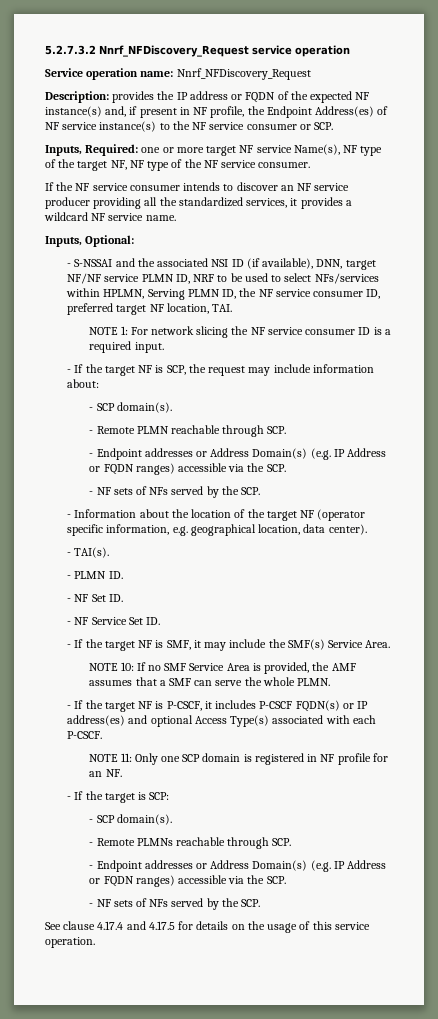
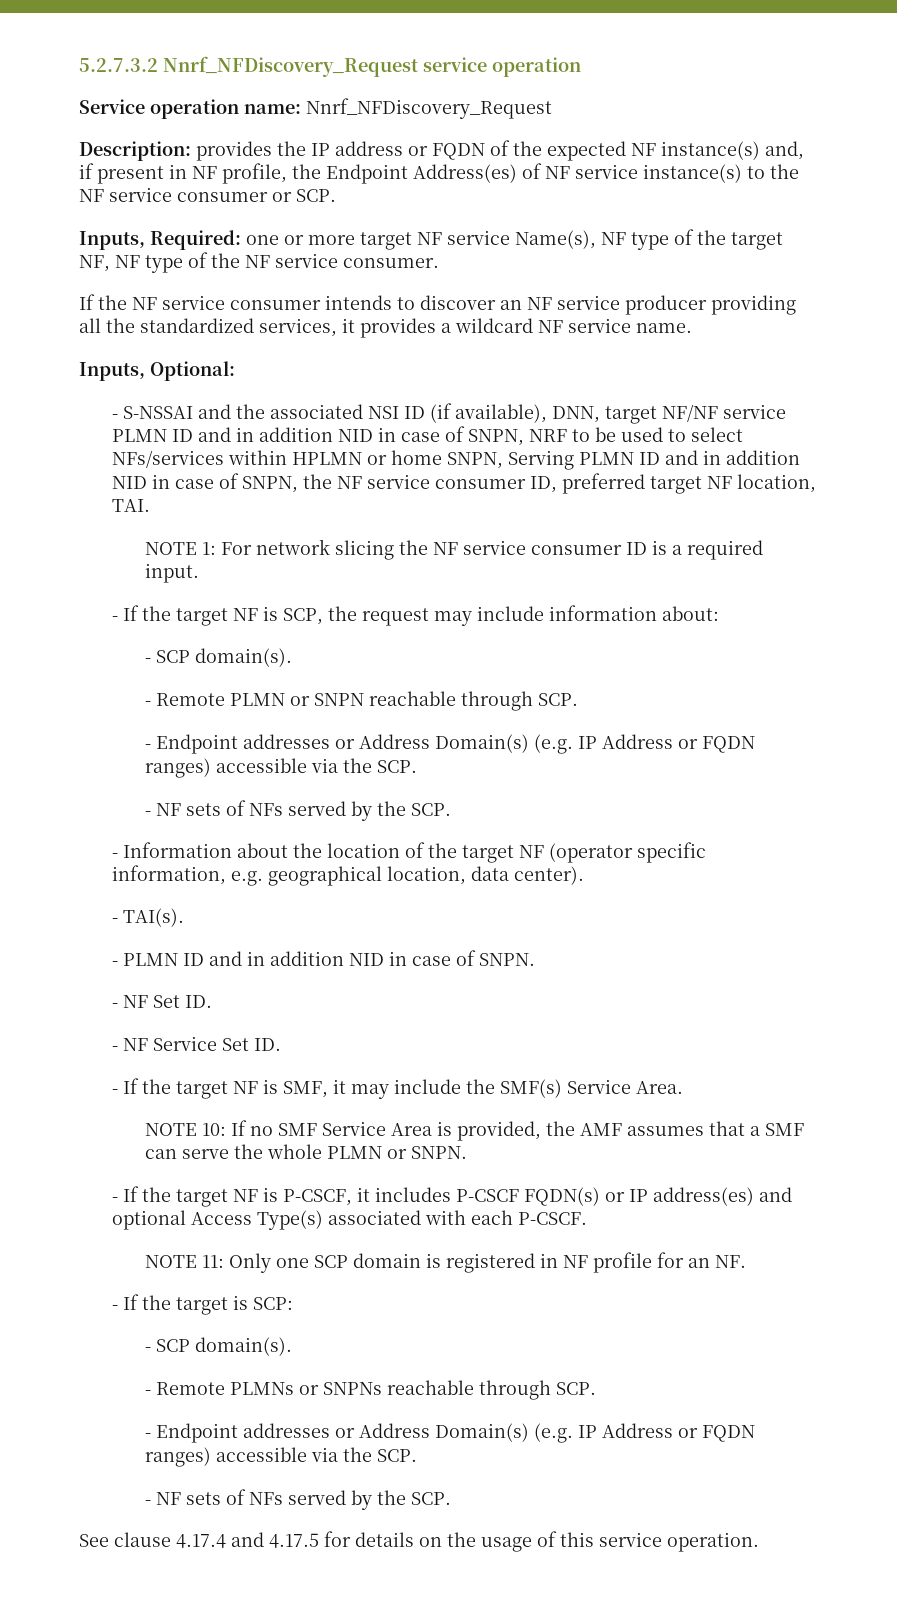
[175,274,190,284] ID, -> [171,426,524,446] ID and in addition NID in case of SNPN,
[103,289,237,300] HPLMN, Serving PLMN ID, -> [291,450,800,470] [111,473,298,493] HPLMN or home SNPN, Serving PLMN ID and in addition NID in case of SNPN,
(169, 430) none -> [289,693,364,706] or SNPN
[108,571,123,579] ID. -> [182,950,535,966] ID and in addition NID in case of SNPN.
[297,678,331,686] PLMN. -> [326,1146,467,1159] PLMN or SNPN.
(173, 842) none -> [298,1382,382,1395] or SNPNs

